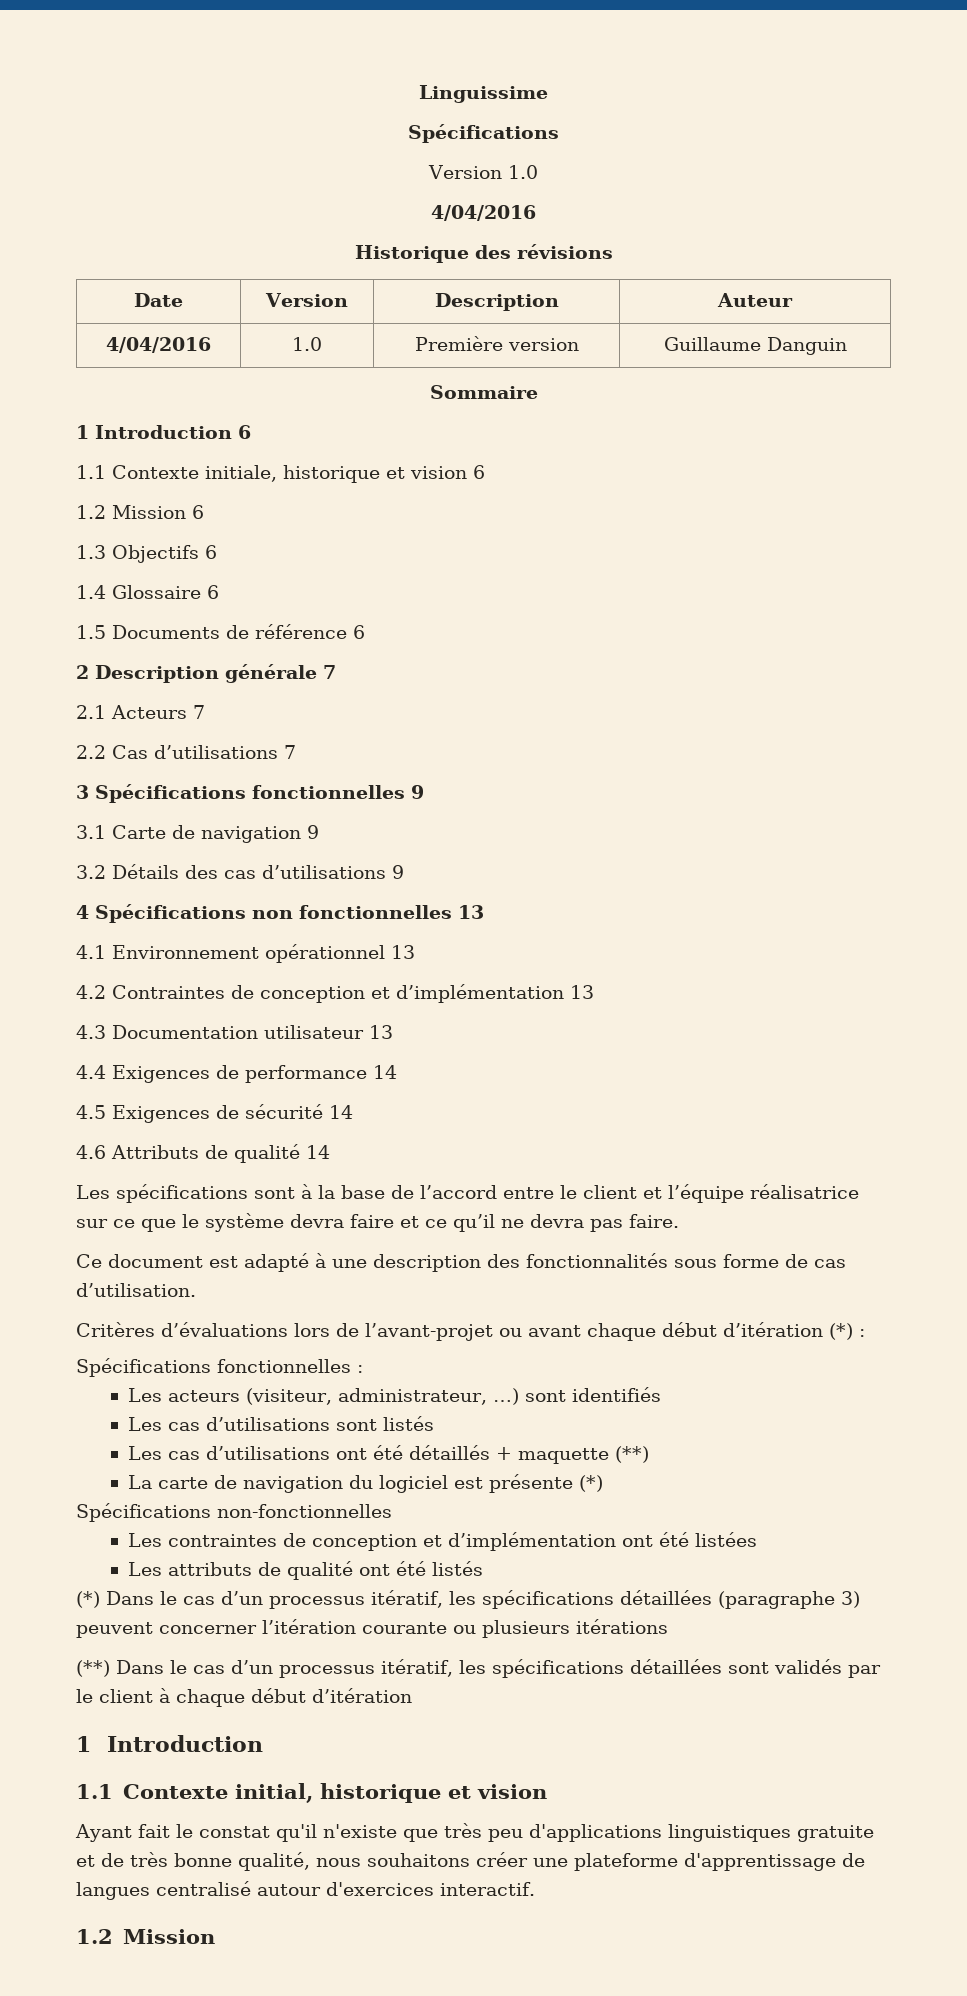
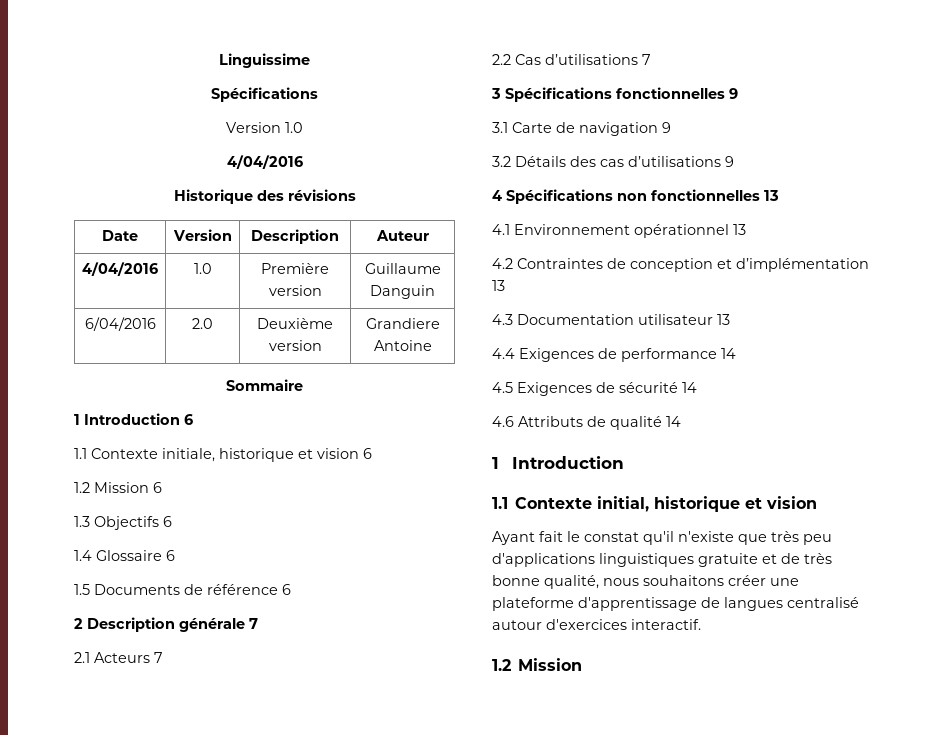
(847, 346) none -> [84,317,156,331] [192,318,213,329] [257,318,333,329] [268,340,322,351] [365,318,440,329] [373,340,432,351] // 6/04/2016 | 2.0 | Deuxième version | Grandiere Antoine
[76,1184,859,1203] [76,1213,679,1232] [76,1253,846,1272] [76,1283,196,1297] [76,1322,865,1341] [76,1358,363,1377] [128,1387,662,1405] [128,1416,435,1431] [128,1445,650,1464] [128,1474,604,1493] [76,1503,392,1522] [128,1532,758,1551] [128,1561,484,1580] [76,1590,860,1609] [76,1619,668,1638] [76,1659,881,1678] [76,1688,412,1707] // Les spécifications sont à la base de l’accord entre le client et l’équipe réalisatrice sur ce que le système devra faire et ce qu’il ne devra pas faire. // Ce document est adapté à une description des fonctionnalités sous forme de cas d’utilisation. // Critères d’évaluations lors de l’avant-projet ou avant chaque début d’itération (*) : // Spécifications fonctionnelles : // Les acteurs (visiteur, administrateur, …) sont identifiés // Les cas d’utilisations sont listés // Les cas d’utilisations ont été détaillés + maquette (**) // La carte de navigation du logiciel est présente (*) // Spécifications non-fonctionnelles // Les contraintes de conception et d’implémentation ont été listées // Les attributs de qualité ont été listés // (*) Dans le cas d’un processus itératif, les spécifications détaillées (paragraphe 3) peuvent concerner l’itération courante ou plusieurs itérations // (**) Dans le cas d’un processus itératif, les spécifications détaillées sont validés par le client à chaque début d’itération -> (681, 421) none

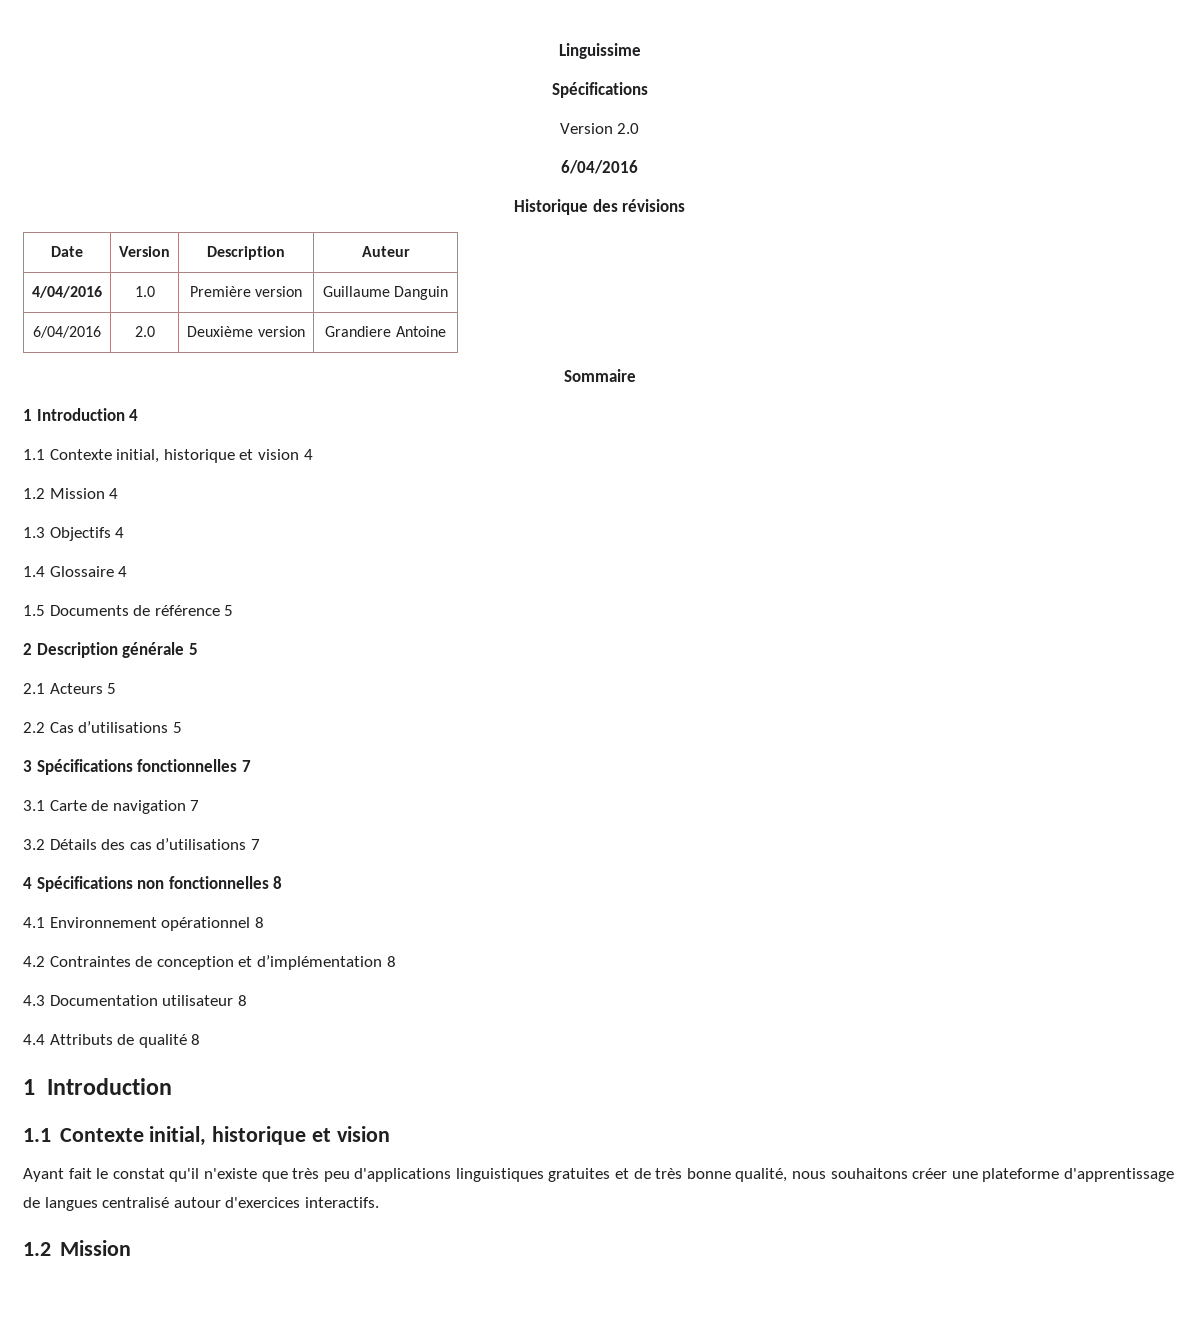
[285,122,303,133] [226,155,303,169] 1.0 // 4/04/2016 -> [617,123,640,134] [561,160,638,174] 2.0 // 6/04/2016
[184,414,193,425] [74,448,372,462] [74,482,162,493] 6 // 1.1 Contexte initiale, historique et vision 6 // 1.2 Mission 6 -> [129,409,139,421] [23,449,313,463] [23,488,119,499] 4 // 1.1 Contexte initial, historique et vision 4 // 1.2 Mission 4
[163,516,172,527] 6 -> [115,527,125,538] 4
[166,550,175,561] 6 -> [118,566,128,577] 4
[282,584,291,595] 6 -> [224,605,234,616] 5
[249,618,258,629] 7 -> [188,643,198,655] 5
[154,652,163,663] 7 -> [107,683,117,694] 5
[642,54,651,65] 7 -> [172,722,182,733] 5
[729,88,738,99] 9 -> [241,760,251,772] 7
[662,122,671,133] 9 -> [190,800,200,811] 7
[725,156,734,167] 9 -> [250,839,260,850] 7
[764,190,779,201] 13 -> [273,876,283,889] 8
[733,224,746,235] 13 -> [254,917,264,928] 8
[492,280,505,291] 13 -> [386,956,396,967] 8
[717,314,730,325] 13 -> [237,995,247,1006] 8
[519,348,736,362] [492,382,697,396] [492,416,514,427] Exigences de performance 14 // 4.5 Exigences de sécurité 14 // 4.6 -> (45, 1039) none
[666,416,681,427] 14 -> [191,1034,201,1045] 8
[698,553,758,567] gratuite -> [548,1168,611,1182] gratuites
[631,619,701,630] interactif. -> [304,1197,379,1208] interactifs.

